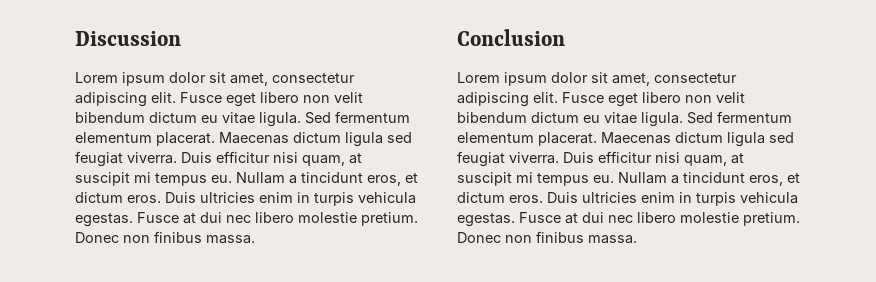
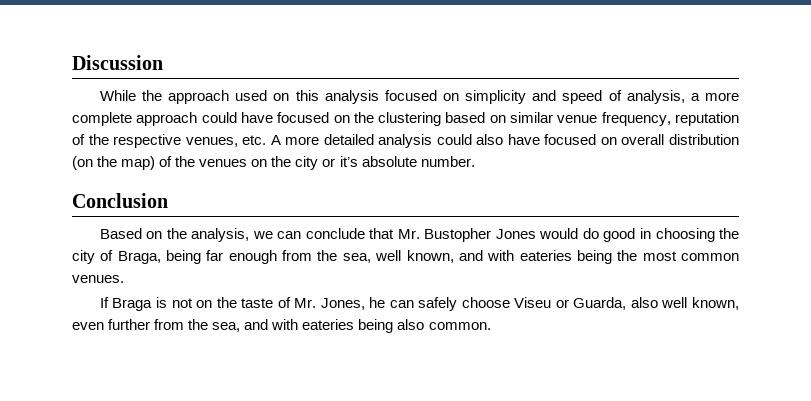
[75,72,355,86] [75,92,363,107] [75,111,410,127] [75,132,412,147] [75,151,362,167] [75,172,418,186] [75,192,416,206] [75,212,418,227] [75,231,255,244] [457,29,565,46] [457,72,737,86] [457,92,745,107] [457,111,792,127] [457,132,794,147] [457,151,744,167] [457,172,800,186] [457,192,798,206] [457,212,800,227] [457,231,637,244] Lorem ipsum dolor sit amet, consectetur adipiscing elit. Fusce eget libero non velit bibendum dictum eu vitae ligula. Sed fermentum elementum placerat. Maecenas dictum ligula sed feugiat viverra. Duis efficitur nisi quam, at suscipit mi tempus eu. Nullam a tincidunt eros, et dictum eros. Duis ultricies enim in turpis vehicula egestas. Fusce at dui nec libero molestie pretium. Donec non finibus massa. // Conclusion // Lorem ipsum dolor sit amet, consectetur adipiscing elit. Fusce eget libero non velit bibendum dictum eu vitae ligula. Sed fermentum elementum placerat. Maecenas dictum ligula sed feugiat viverra. Duis efficitur nisi quam, at suscipit mi tempus eu. Nullam a tincidunt eros, et dictum eros. Duis ultricies enim in turpis vehicula egestas. Fusce at dui nec libero molestie pretium. Donec non finibus massa. -> [99,90,740,104] [72,112,739,126] [72,134,739,148] [72,156,475,170] [72,193,168,208] [99,228,740,242] [72,250,740,264] [72,275,124,283] [99,297,739,311] [72,319,491,333] While the approach used on this analysis focused on simplicity and speed of analysis, a more complete approach could have focused on the clustering based on similar venue frequency, reputation of the respective venues, etc. A more detailed analysis could also have focused on overall distribution (on the map) of the venues on the city or it’s absolute number. // Conclusion // Based on the analysis, we can conclude that Mr. Bustopher Jones would do good in choosing the city of Braga, being far enough from the sea, well known, and with eateries being the most common venues. // If Braga is not on the taste of Mr. Jones, he can safely choose Viseu or Guarda, also well known, even further from the sea, and with eateries being also common.

